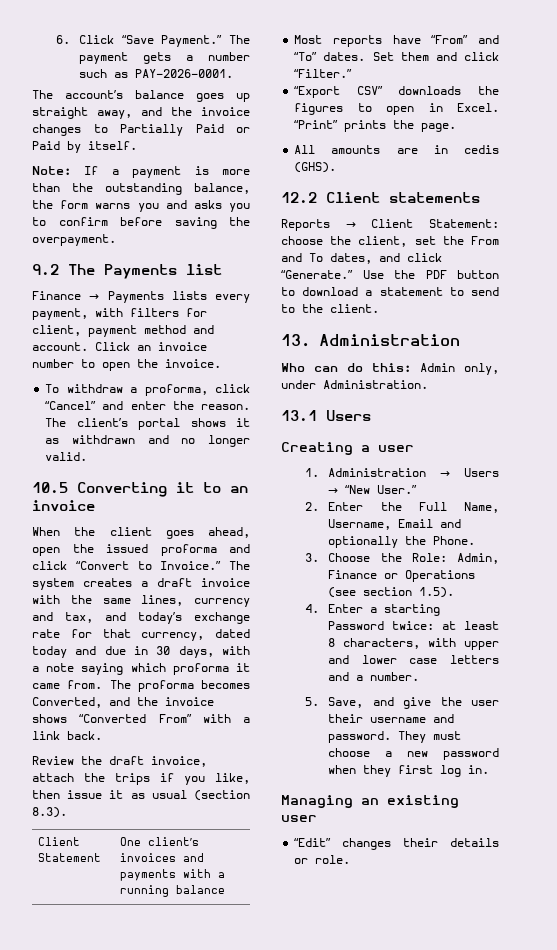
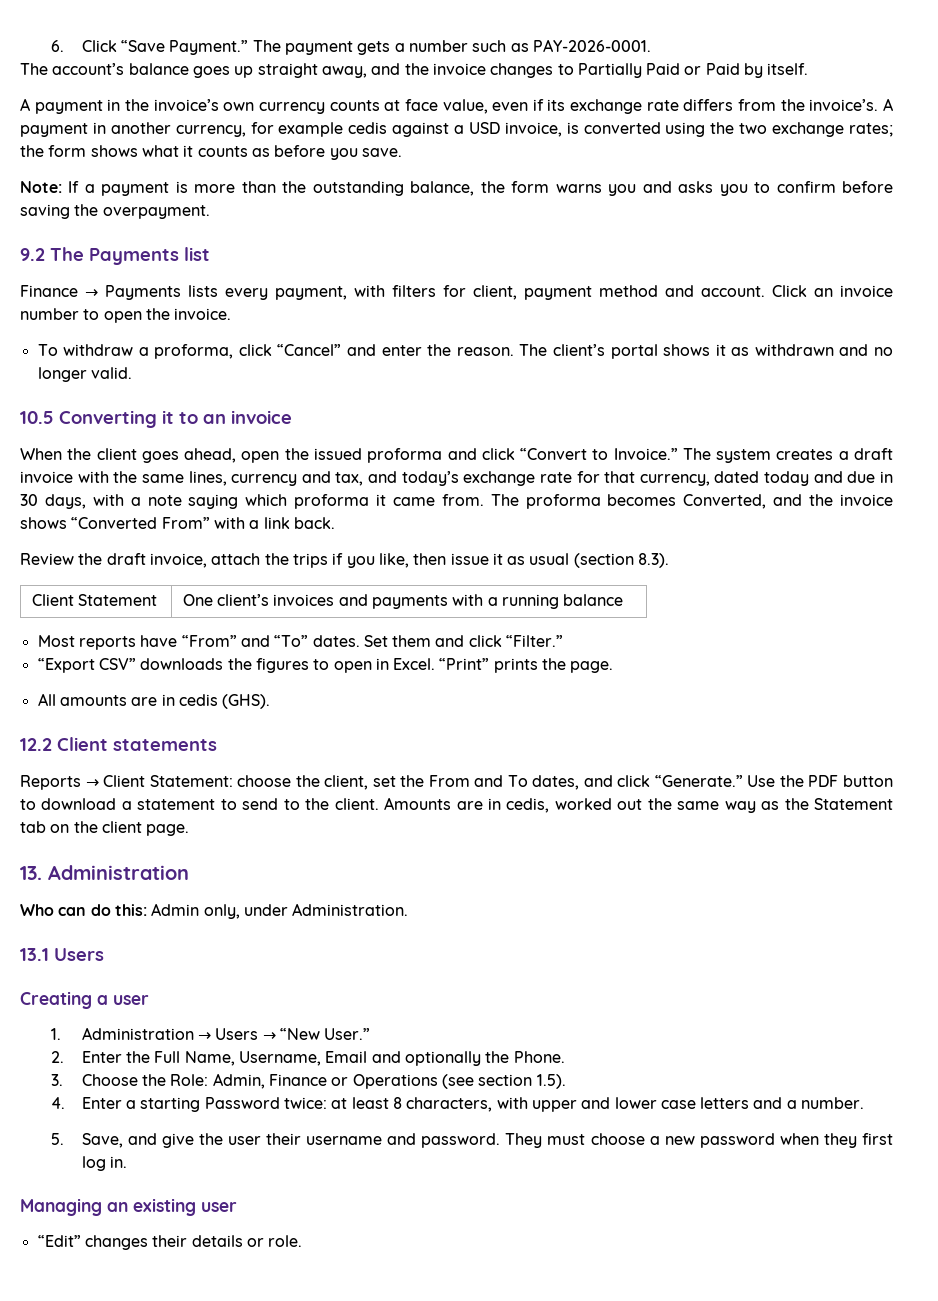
(137, 145) none -> [20,98,893,114] [20,122,893,137] [20,145,402,160] // A payment in the invoice’s own currency counts at face value, even if its exchange rate differs from the invoice’s. A payment in another currency, for example cedis against a USD invoice, is converted using the two exchange rates; the form shows what it counts as before you save.
(379, 308) none -> [384,797,894,813] [20,821,190,836] Amounts are in cedis, worked out the same way as the Statement tab on the client page.

